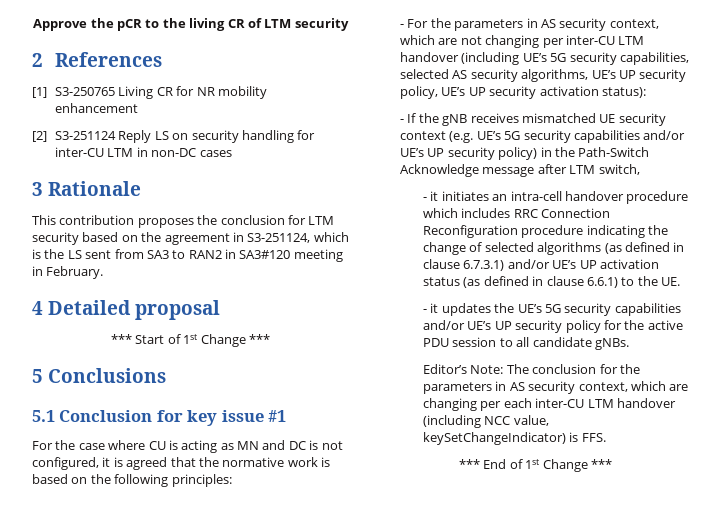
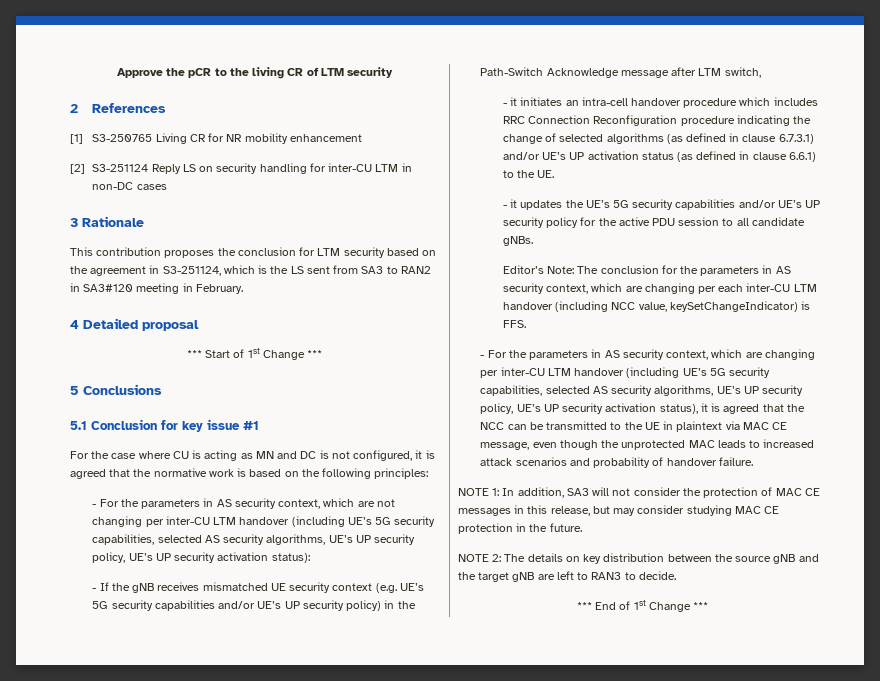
(606, 437) none -> [480,349,815,360] [480,367,771,378] [480,385,804,396] [480,403,805,414] [480,421,788,432] [480,439,815,450] [480,457,753,468] [458,487,820,498] [458,505,780,516] [458,523,582,534] [458,553,819,564] [458,571,676,582] // - For the parameters in AS security context, which are changing per inter-CU LTM handover (including UE’s 5G security capabilities, selected AS security algorithms, UE’s UP security policy, UE’s UP security activation status), it is agreed that the NCC can be transmitted to the UE in plaintext via MAC CE message, even though the unprotected MAC leads to increased attack scenarios and probability of handover failure. // NOTE 1: In addition, SA3 will not consider the protection of MAC CE messages in this release, but may consider studying MAC CE protection in the future. // NOTE 2: The details on key distribution between the source gNB and the target gNB are left to RAN3 to decide.

